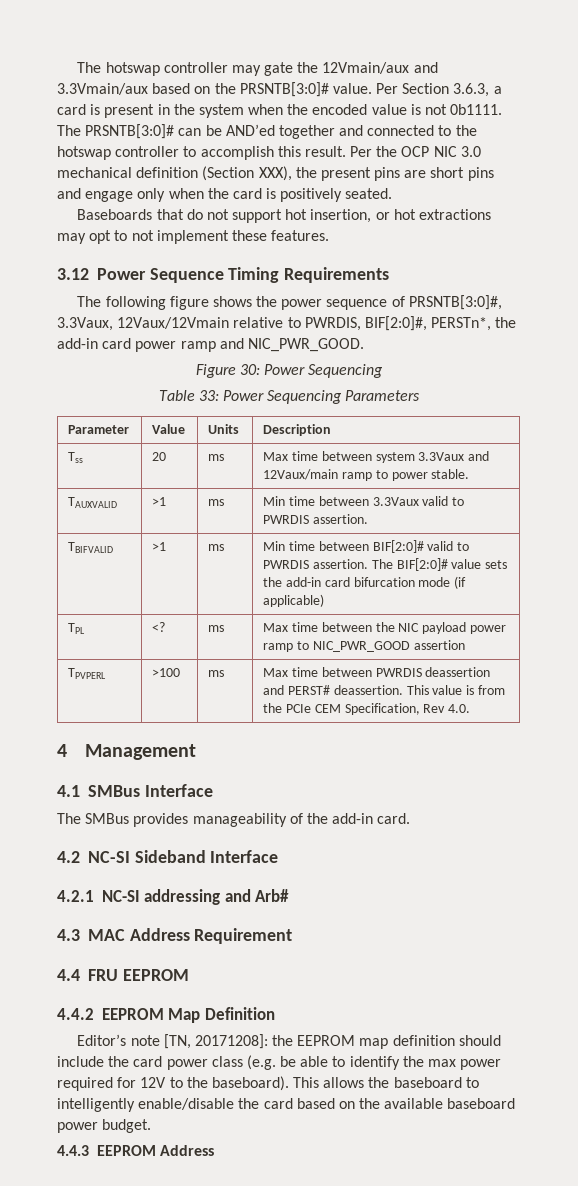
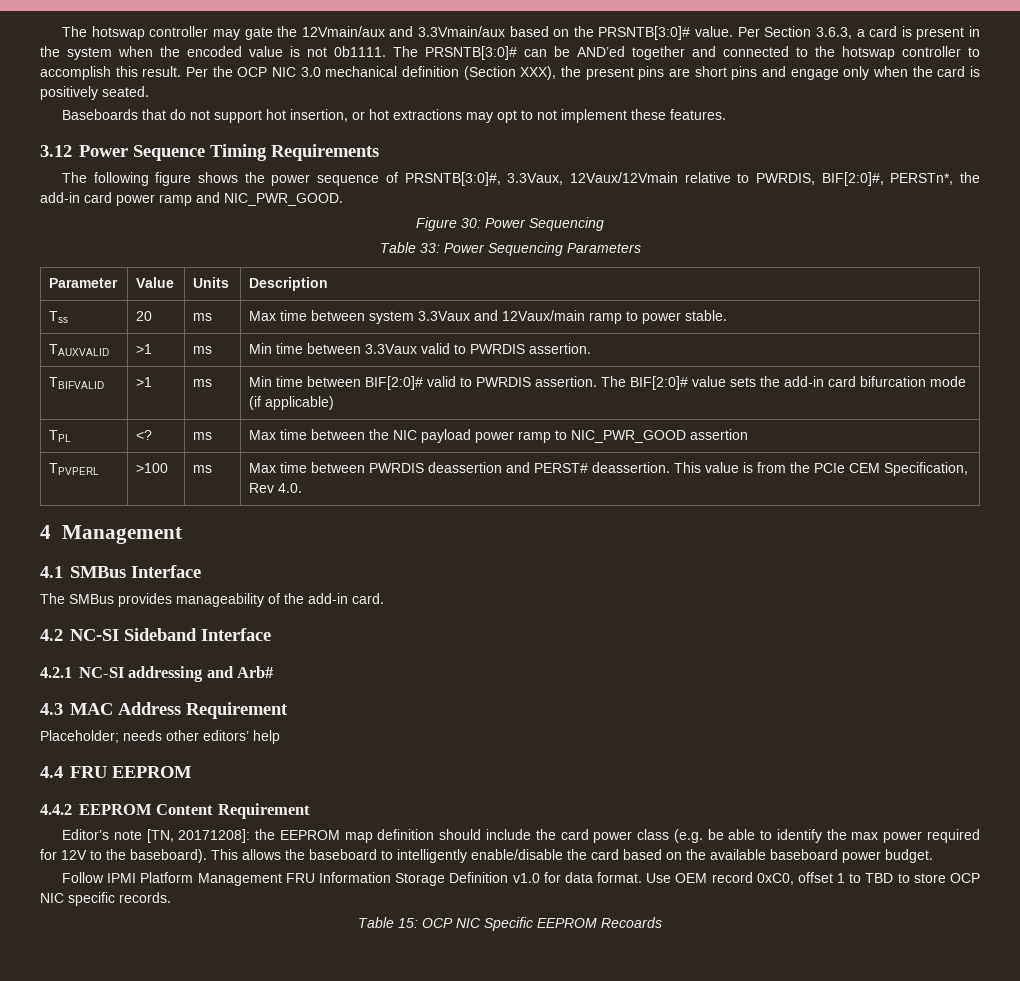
(293, 936) none -> [40,730,280,744] // Placeholder; needs other editors’ help
[168,1007,275,1023] Map Definition -> [156,803,310,819] Content Requirement
[57,1145,214,1156] 4.4.3 EEPROM Address -> [62,872,980,886] [40,892,171,906] [358,917,662,931] Follow IPMI Platform Management FRU Information Storage Definition v1.0 for data format. Use OEM record 0xC0, offset 1 to TBD to store OCP NIC specific records. // Table 15: OCP NIC Specific EEPROM Recoards

